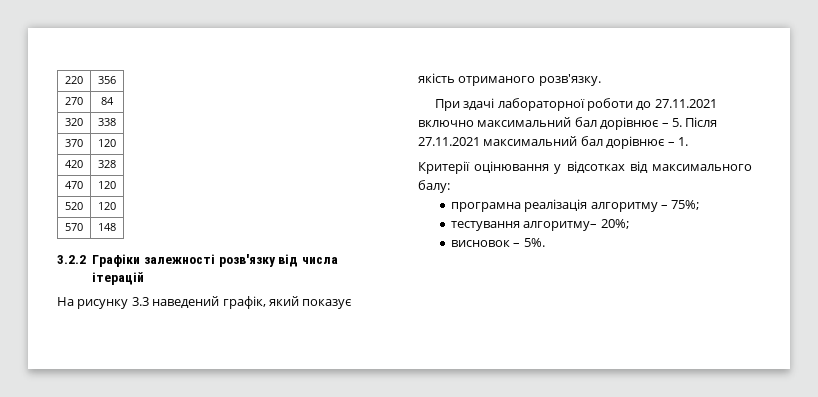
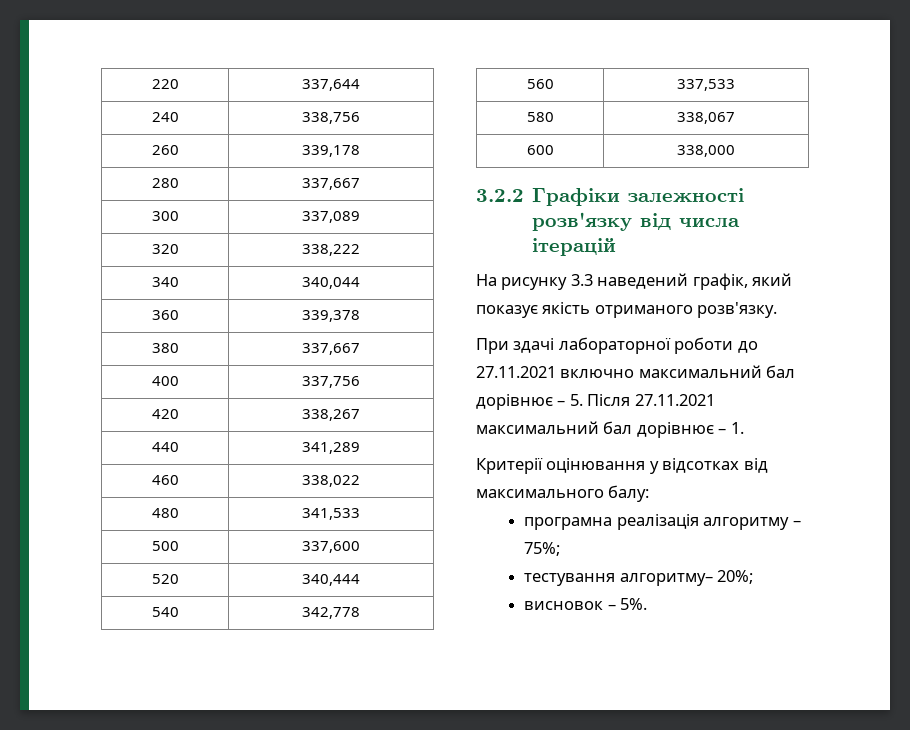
[98,76,116,84] [65,97,83,105] [101,97,114,105] [65,118,83,126] [98,118,116,126] [65,139,83,147] [98,139,116,147] [65,160,83,168] [98,160,116,168] [65,181,83,189] [98,181,116,189] [65,202,83,210] [98,202,116,210] [65,223,83,231] [98,223,116,231] 356 // 270 | 84 // 320 | 338 // 370 | 120 // 420 | 328 // 470 | 120 // 520 | 120 // 570 | 148 -> [302,79,360,91] [151,112,179,122] [302,112,360,124] [151,145,179,155] [302,145,360,157] [151,178,179,188] [302,178,360,190] [151,211,179,221] [302,211,360,223] [151,244,179,254] [302,244,360,256] [151,277,179,287] [302,277,360,289] [151,310,179,320] [302,310,360,322] [151,343,179,353] [302,343,360,355] [151,376,179,386] [302,376,360,388] [151,409,179,419] [302,409,360,421] [151,442,179,452] [302,442,360,454] [151,475,179,485] [302,475,360,487] [151,508,179,518] [302,508,360,520] [151,541,179,551] [302,541,360,553] [151,574,179,584] [302,574,360,586] [151,607,179,617] [302,607,360,619] [526,79,554,89] [677,79,735,91] [526,112,554,122] [677,112,735,124] [526,145,554,155] [677,145,735,157] 337,644 // 240 | 338,756 // 260 | 339,178 // 280 | 337,667 // 300 | 337,089 // 320 | 338,222 // 340 | 340,044 // 360 | 339,378 // 380 | 337,667 // 400 | 337,756 // 420 | 338,267 // 440 | 341,289 // 460 | 338,022 // 480 | 341,533 // 500 | 337,600 // 520 | 340,444 // 540 | 342,778 // 560 | 337,533 // 580 | 338,067 // 600 | 338,000

